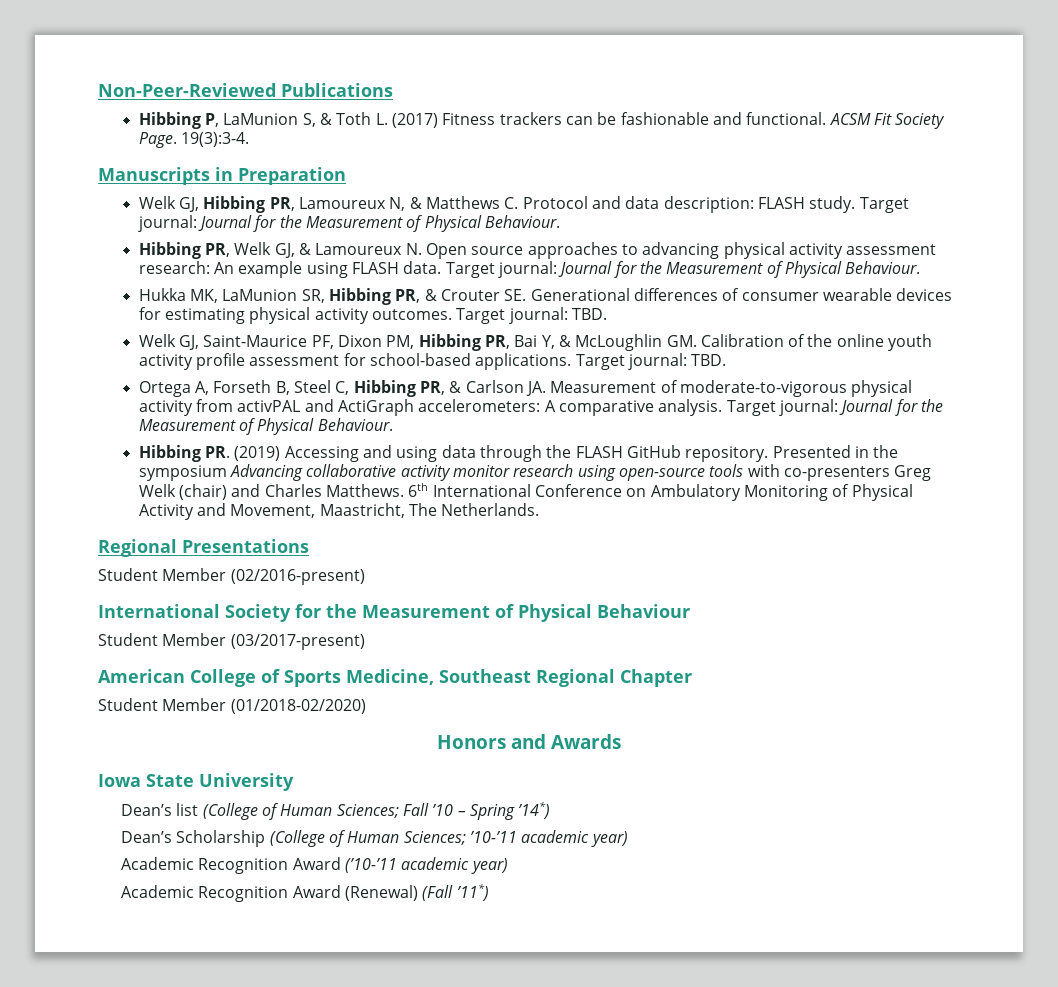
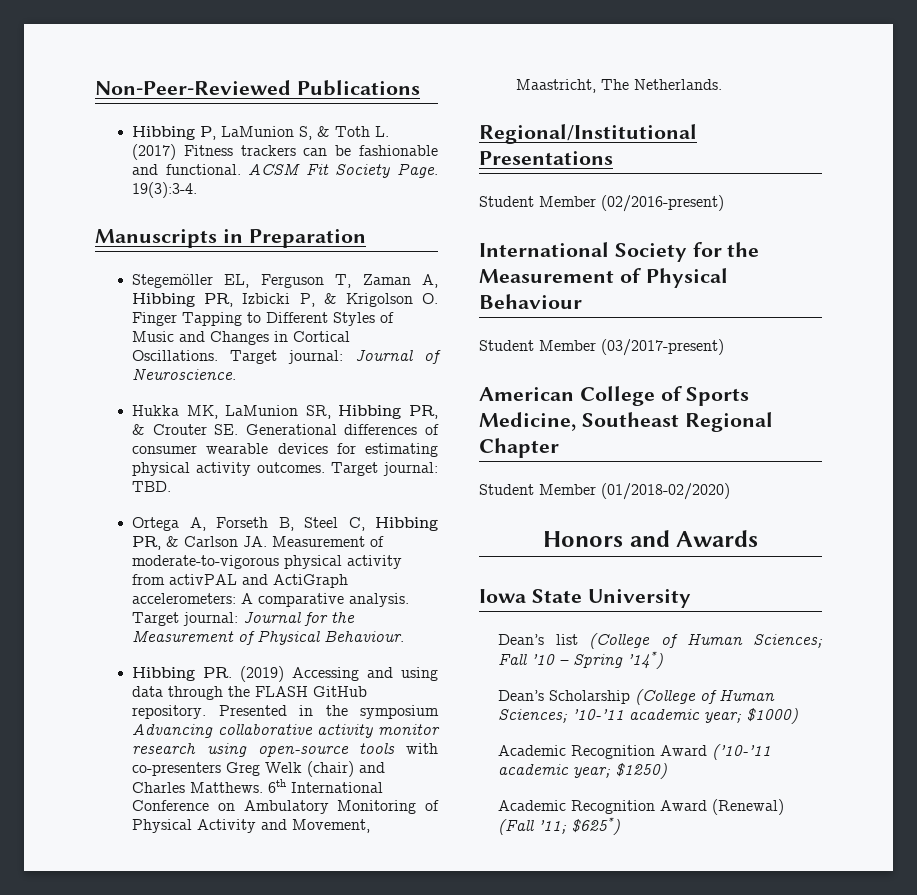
[138,196,909,213] [137,215,560,232] [138,242,937,259] [138,261,921,278] Welk GJ, Hibbing PR, Lamoureux N, & Matthews C. Protocol and data description: FLASH study. Target journal: Journal for the Measurement of Physical Behaviour. // Hibbing PR, Welk GJ, & Lamoureux N. Open source approaches to advancing physical activity assessment research: An example using FLASH data. Target journal: Journal for the Measurement of Physical Behaviour. -> [132,274,438,288] [132,293,439,307] [132,312,395,326] [132,331,351,345] [132,349,442,364] [132,368,237,380] Stegemöller EL, Ferguson T, Zaman A, Hibbing PR, Izbicki P, & Krigolson O. Finger Tapping to Different Styles of Music and Changes in Cortical Oscillations. Target journal: Journal of Neuroscience.
[138,334,933,351] [138,353,727,370] // Welk GJ, Saint-Maurice PF, Dixon PM, Hibbing PR, Bai Y, & McLoughlin GM. Calibration of the online youth activity profile assessment for school-based applications. Target journal: TBD. -> (172, 486) none
[98,539,177,557] Regional -> [479,124,697,144] Regional/Institutional
[590,831,628,847] year) -> [704,708,799,724] year; $1000)
[470,858,508,874] year) -> [573,763,668,779] year; $1250)
[456,884,489,901] ’11*) -> [538,817,621,835] ’11; $625*)

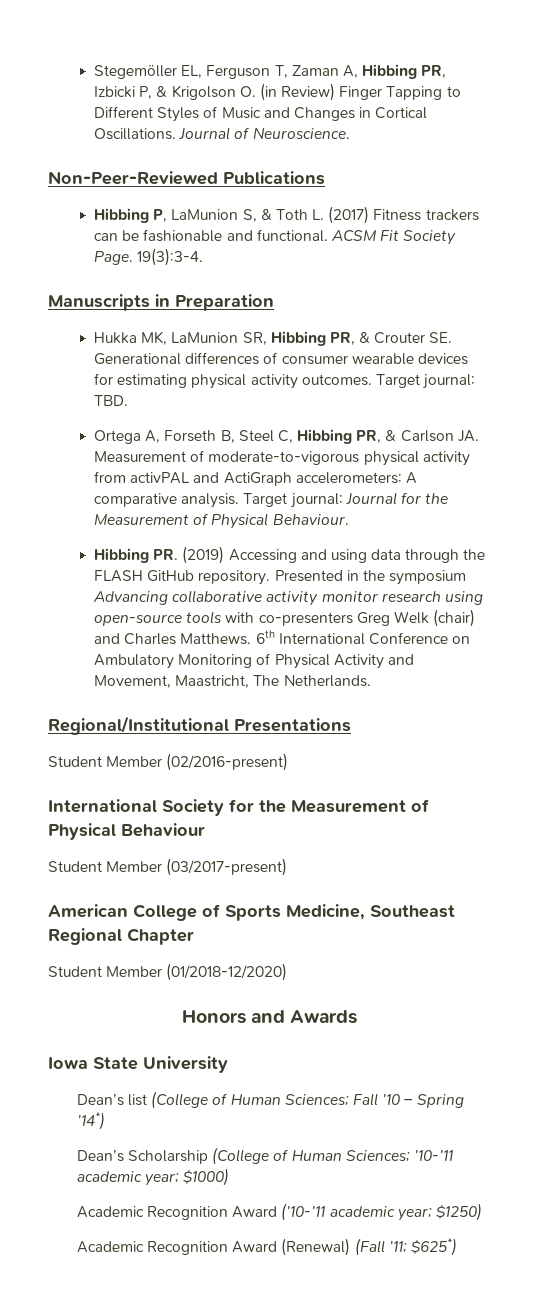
(95, 87) none -> [93,64,447,79] [93,83,461,101] [93,106,428,122] [93,127,350,140] Stegemöller EL, Ferguson T, Zaman A, Hibbing PR, Izbicki P, & Krigolson O. (in Review) Finger Tapping to Different Styles of Music and Changes in Cortical Oscillations. Journal of Neuroscience. //
[132,274,438,288] [132,293,439,307] [132,312,395,326] [132,331,351,345] [132,349,442,364] [132,368,237,380] // Stegemöller EL, Ferguson T, Zaman A, Hibbing PR, Izbicki P, & Krigolson O. Finger Tapping to Different Styles of Music and Changes in Cortical Oscillations. Target journal: Journal of Neuroscience. -> (274, 302) none
[601,483,730,500] (01/2018-02/2020) -> [166,963,288,981] (01/2018-12/2020)

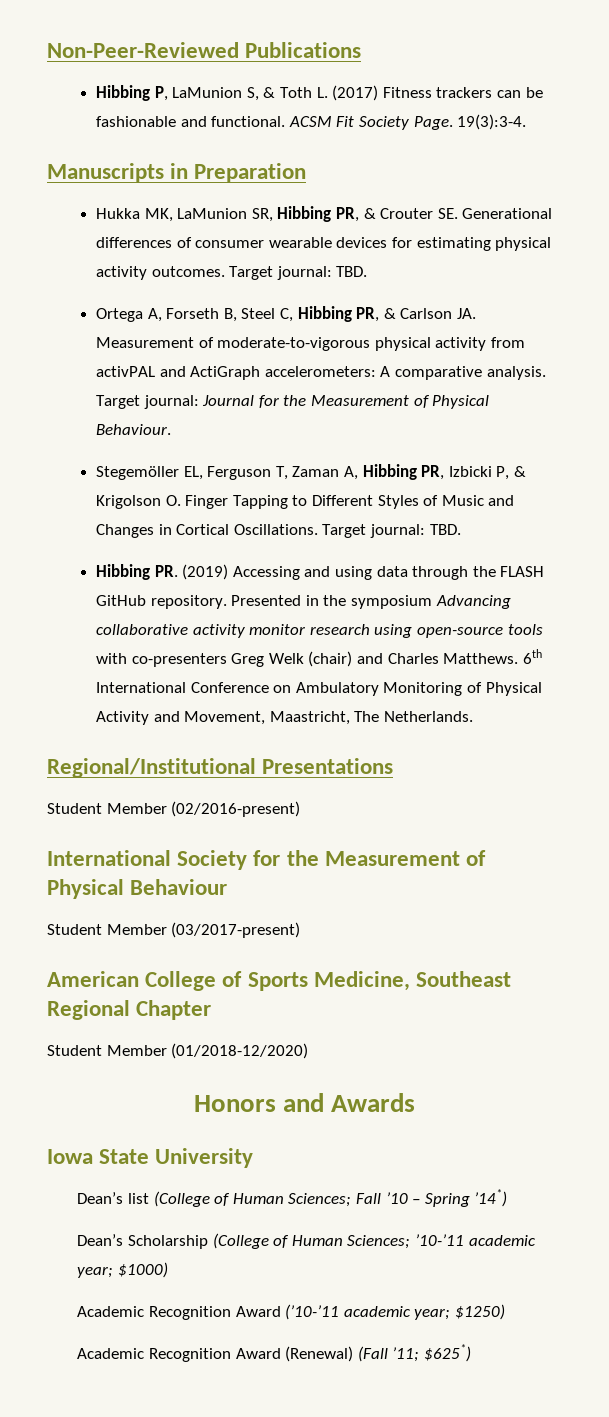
[93,64,447,79] [93,83,461,101] [93,106,428,122] [93,127,350,140] Stegemöller EL, Ferguson T, Zaman A, Hibbing PR, Izbicki P, & Krigolson O. (in Review) Finger Tapping to Different Styles of Music and Changes in Cortical Oscillations. Journal of Neuroscience. // -> (47, 50) none
(349, 519) none -> [96,464,526,480] [96,495,515,509] [96,524,461,538] // Stegemöller EL, Ferguson T, Zaman A, Hibbing PR, Izbicki P, & Krigolson O. Finger Tapping to Different Styles of Music and Changes in Cortical Oscillations. Target journal: TBD.

